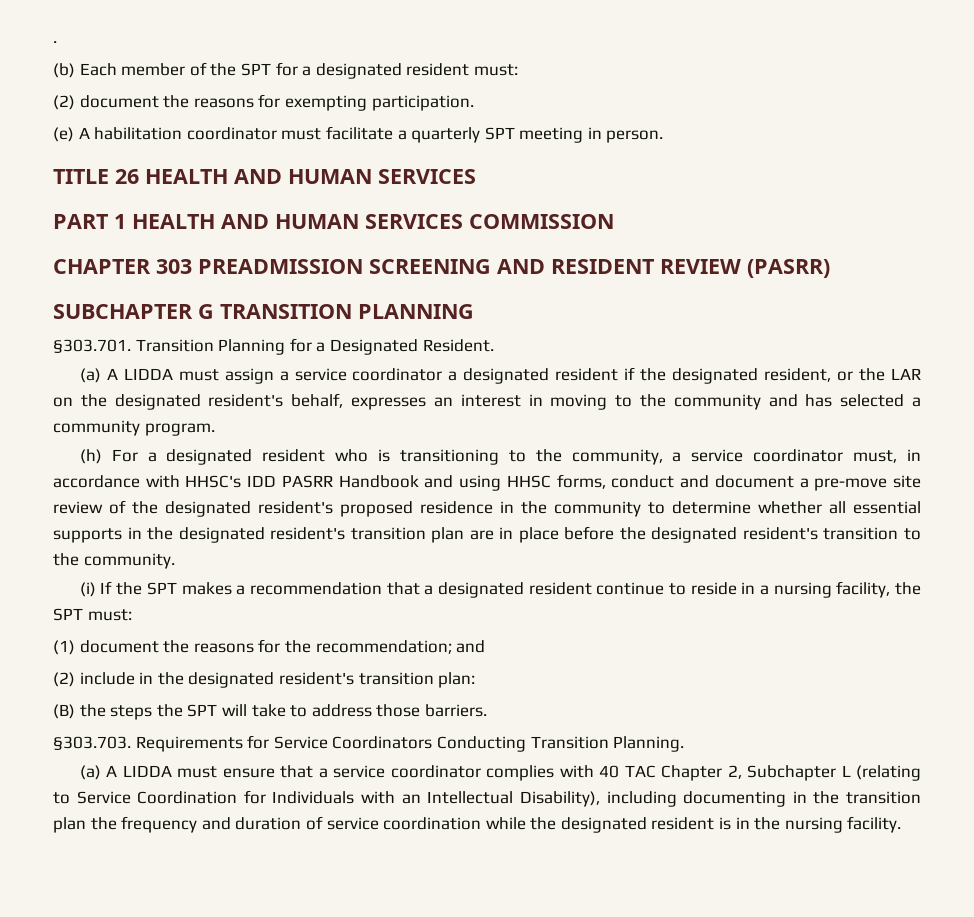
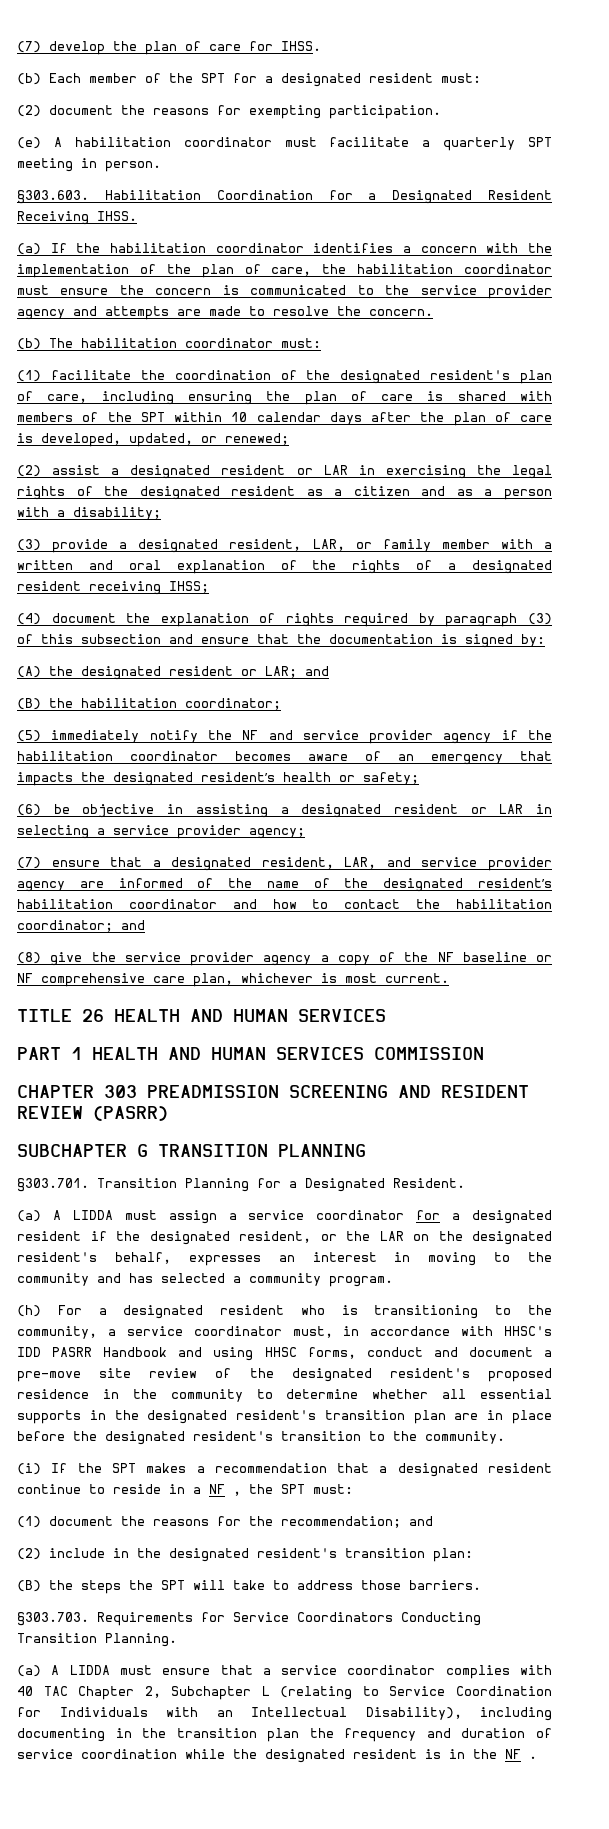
[53,41,57,43] . -> [17,41,321,55] (7) develop the plan of care for IHSS.
(664, 136) none -> [17,190,552,204] [17,211,137,225] [17,243,552,255] [17,264,552,278] [17,285,553,299] [17,306,433,320] [17,338,321,350] [17,370,552,384] [17,391,553,405] [17,412,552,426] [17,433,289,447] [17,465,553,479] [17,486,552,500] [17,507,161,520] [17,539,553,553] [17,560,553,574] [17,581,209,595] [17,613,552,627] [17,634,545,648] [17,666,329,680] [17,698,281,710] [17,730,552,744] [17,751,552,765] [17,772,419,786] [17,804,552,818] [17,825,305,839] [17,857,552,871] [17,878,552,892] [17,899,552,909] [17,920,145,932] [17,952,552,966] [17,973,449,987] // §303.603. Habilitation Coordination for a Designated Resident Receiving IHSS. // (a) If the habilitation coordinator identifies a concern with the implementation of the plan of care, the habilitation coordinator must ensure the concern is communicated to the service provider agency and attempts are made to resolve the concern. // (b) The habilitation coordinator must: // (1) facilitate the coordination of the designated resident's plan of care, including ensuring the plan of care is shared with members of the SPT within 10 calendar days after the plan of care is developed, updated, or renewed; // (2) assist a designated resident or LAR in exercising the legal rights of the designated resident as a citizen and as a person with a disability; // (3) provide a designated resident, LAR, or family member with a written and oral explanation of the rights of a designated resident receiving IHSS; // (4) document the explanation of rights required by paragraph (3) of this subsection and ensure that the documentation is signed by: // (A) the designated resident or LAR; and // (B) the habilitation coordinator; // (5) immediately notify the NF and service provider agency if the habilitation coordinator becomes aware of an emergency that impacts the designated resident’s health or safety; // (6) be objective in assisting a designated resident or LAR in selecting a service provider agency; // (7) ensure that a designated resident, LAR, and service provider agency are informed of the name of the designated resident’s habilitation coordinator and how to contact the habilitation coordinator; and // (8) give the service provider agency a copy of the NF baseline or NF comprehensive care plan, whichever is most current.
(443, 374) none -> [416,1210,441,1220] for
[773,581,891,598] nursing facility, -> [209,1484,241,1496] NF ,
[784,816,902,833] nursing facility. -> [505,1749,537,1759] NF .

